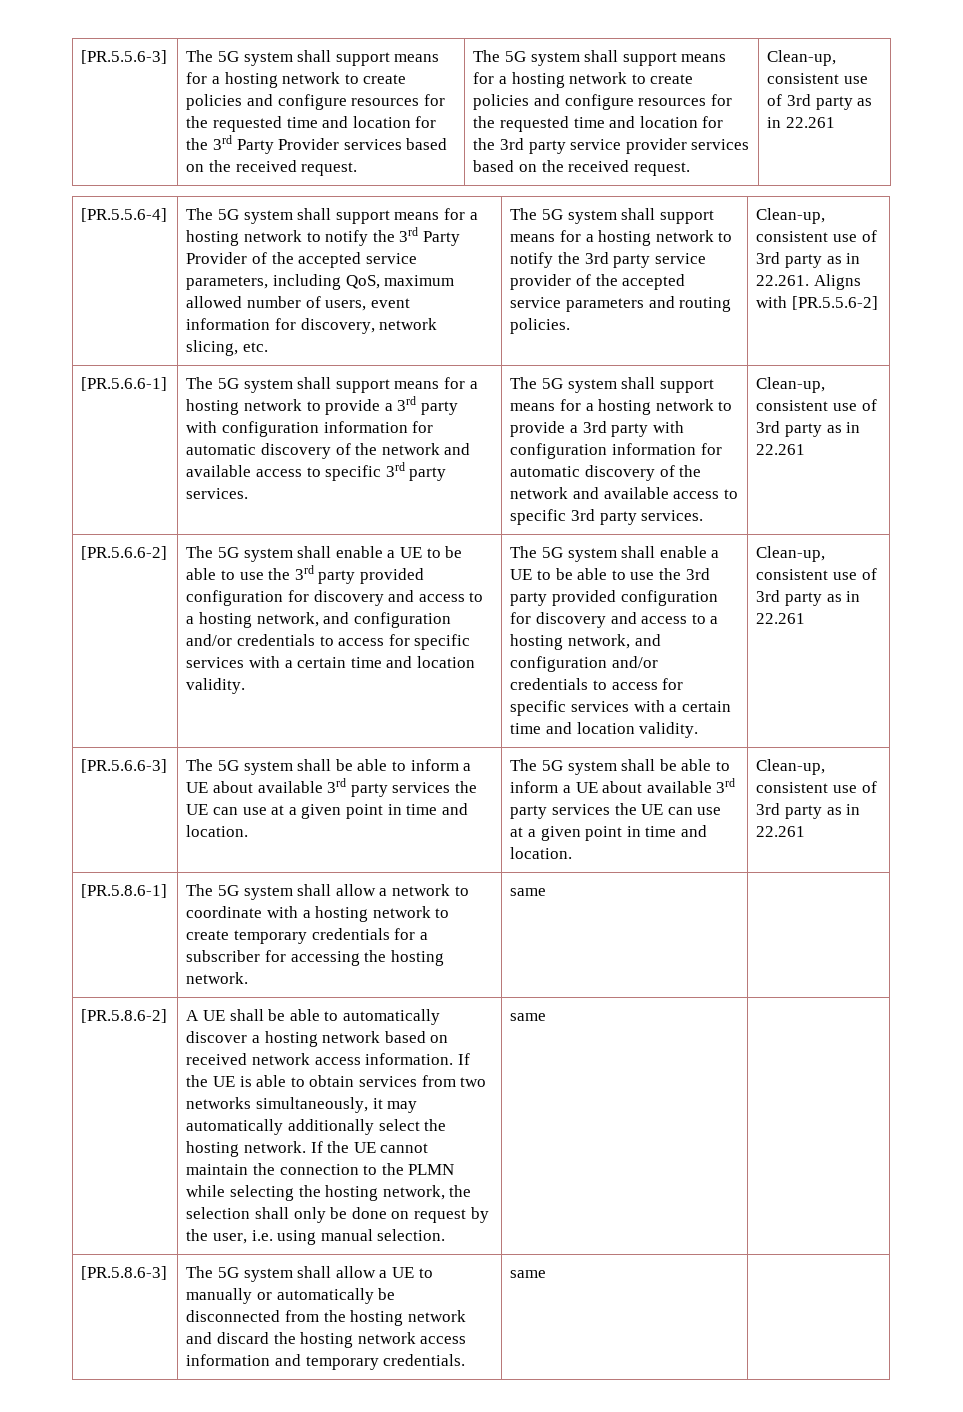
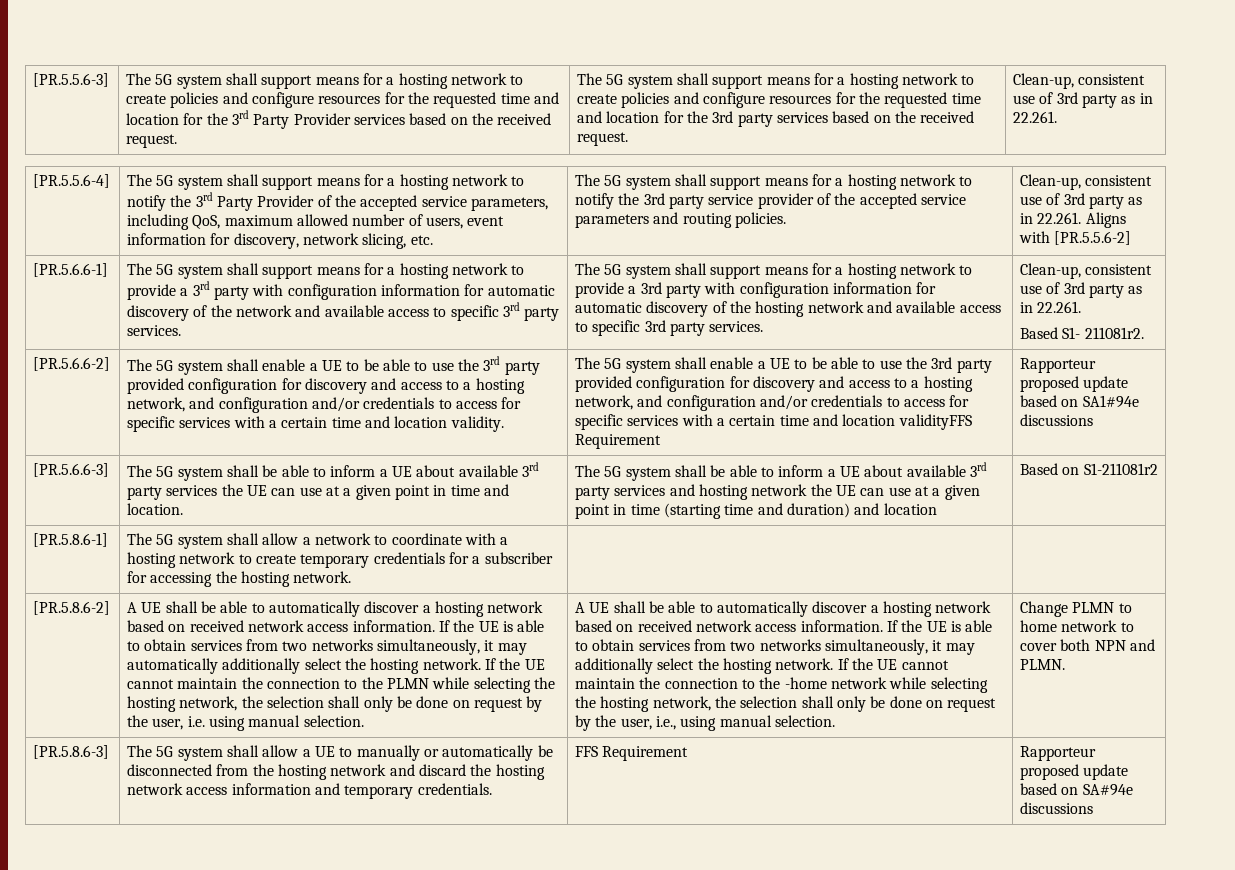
[570,138,687,154] service provider -> (773, 120) none
[785,117,835,128] 22.261 -> [1013,111,1058,123] 22.261.
(702, 471) none -> [755,301,805,317] hosting
[756,444,806,455] 22.261 -> [1037,301,1082,313] [1020,327,1144,339] 22.261. // Based S1- 211081r2.
[639,722,699,738] [756,546,826,562] [756,568,877,580] [756,590,861,606] [756,613,806,624] validity. | Clean-up, consistent use of 3rd party as in 22.261 -> [898,414,972,430] [575,434,662,449] [1020,358,1097,373] [1020,376,1129,392] [1020,395,1139,408] [1020,414,1094,426] validityFFS Requirement | Rapporteur proposed update based on SA1#94e discussions
(610, 809) none -> [669,484,808,500] and hosting network
[680,825,707,837] [510,847,573,859] [756,759,826,775] [756,781,877,793] [756,803,861,819] [756,826,806,837] and location. | Clean-up, consistent use of 3rd party as in 22.261 -> [664,503,937,519] [1020,463,1158,475] (starting time and duration) and location | Based on S1-211081r2
[510,888,547,896] same -> (352, 577) none
[510,1013,547,1021] same | -> [575,601,992,617] [575,620,993,632] [575,639,975,655] [575,658,949,674] [575,677,988,693] [575,696,997,712] [575,715,836,731] [1020,601,1132,617] [1020,620,1134,632] [1020,639,1156,651] [1020,659,1066,670] A UE shall be able to automatically discover a hosting network based on received network access information. If the UE is able to obtain services from two networks simultaneously, it may additionally select the hosting network. If the UE cannot maintain the connection to the -home network while selecting the hosting network, the selection shall only be done on request by the user, i.e., using manual selection. | Change PLMN to home network to cover both NPN and PLMN.
[510,1270,547,1278] same | -> [575,746,689,761] [1020,746,1097,761] [1020,764,1129,780] [1020,783,1133,796] [1020,802,1094,814] FFS Requirement | Rapporteur proposed update based on SA#94e discussions

